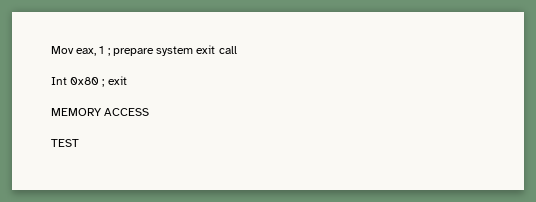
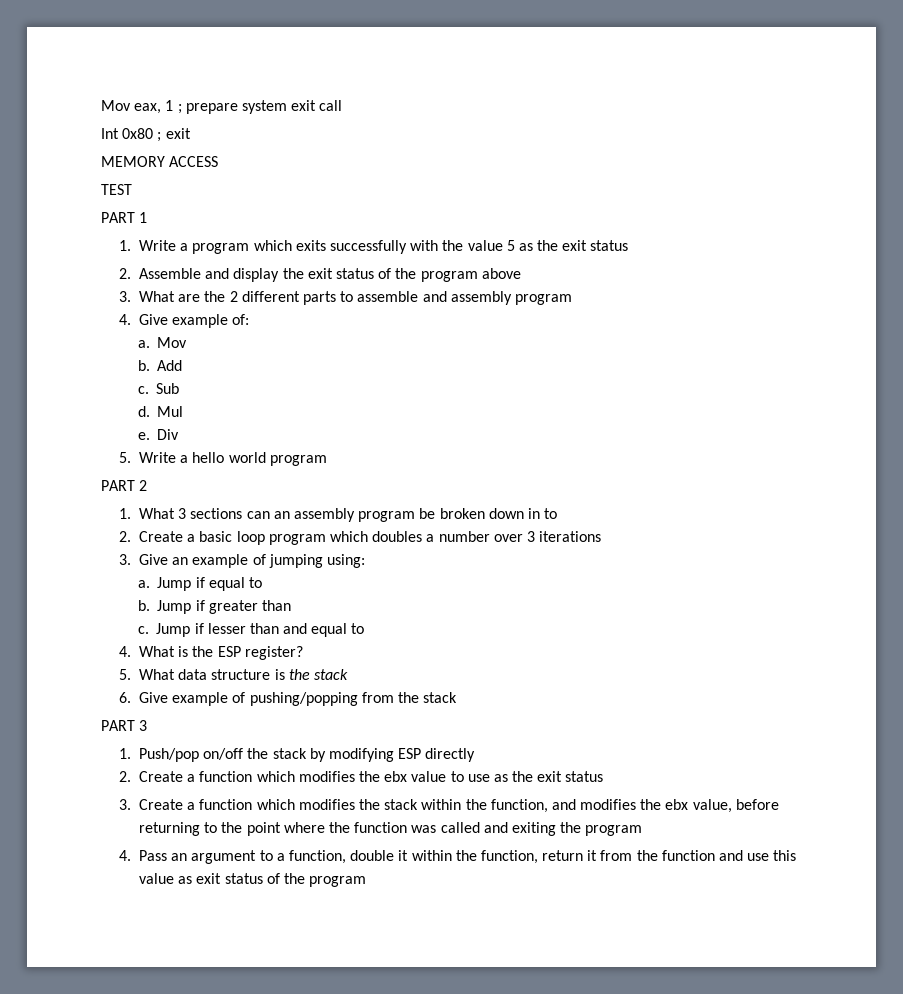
(79, 143) none -> [101,212,148,223] [119,240,629,254] [119,268,521,282] [119,291,572,305] [119,314,250,328] [137,337,188,348] [137,360,183,371] [137,383,180,394] [137,406,184,417] [137,429,180,440] [119,452,327,466] [101,480,148,491] [119,508,558,522] [119,531,602,545] [119,554,365,568] [137,577,262,591] [137,600,291,614] [137,623,365,637] [119,646,303,660] [119,669,348,680] [119,692,458,706] [101,720,148,731] [119,748,476,762] [119,771,604,782] [119,799,779,813] [139,822,643,836] [119,850,797,864] [139,873,367,887] // PART 1 // 1. Write a program which exits successfully with the value 5 as the exit status // 2. Assemble and display the exit status of the program above // 3. What are the 2 different parts to assemble and assembly program // 4. Give example of: // a. Mov // b. Add // c. Sub // d. Mul // e. Div // 5. Write a hello world program // PART 2 // 1. What 3 sections can an assembly program be broken down in to // 2. Create a basic loop program which doubles a number over 3 iterations // 3. Give an example of jumping using: // a. Jump if equal to // b. Jump if greater than // c. Jump if lesser than and equal to // 4. What is the ESP register? // 5. What data structure is the stack // 6. Give example of pushing/popping from the stack // PART 3 // 1. Push/pop on/off the stack by modifying ESP directly // 2. Create a function which modifies the ebx value to use as the exit status // 3. Create a function which modifies the stack within the function, and modifies the ebx value, before returning to the point where the function was called and exiting the program // 4. Pass an argument to a function, double it within the function, return it from the function and use this value as exit status of the program

